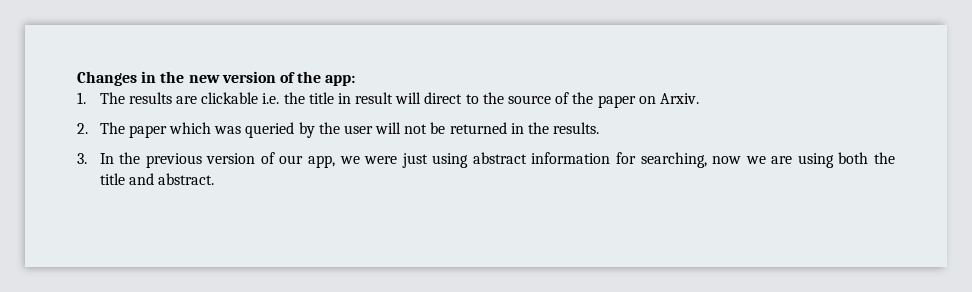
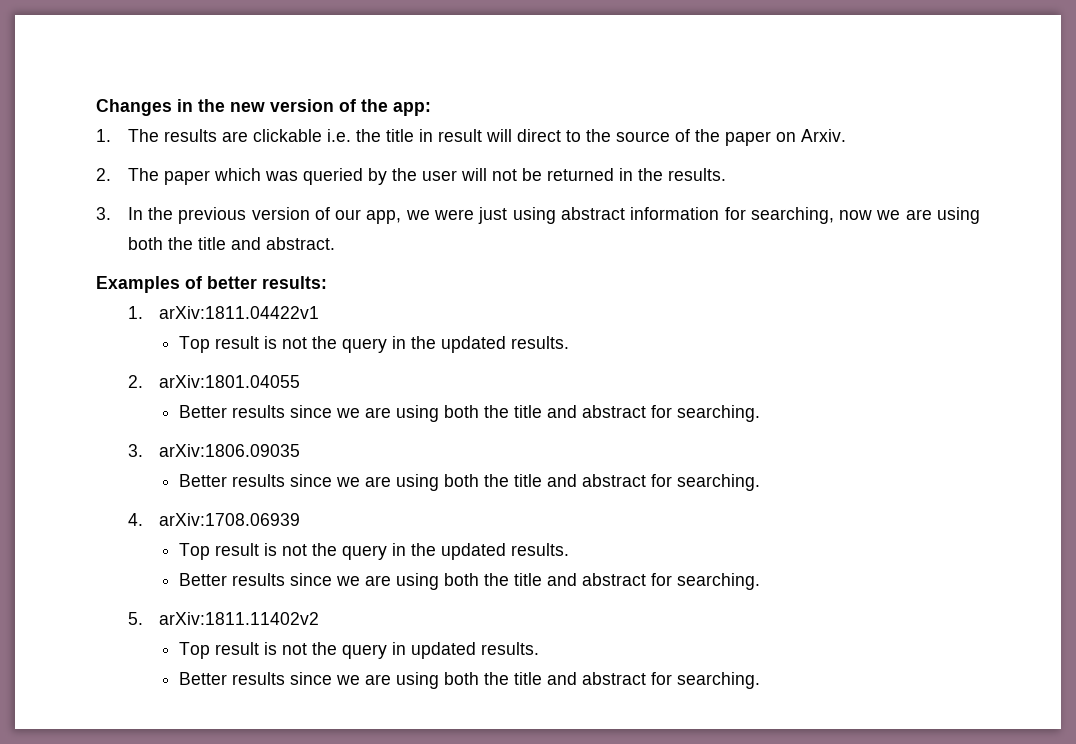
(215, 179) none -> [96,276,327,293] [127,306,320,319] [178,336,569,353] [127,375,301,388] [178,405,760,422] [127,444,301,457] [178,474,760,491] [127,513,301,526] [178,543,569,560] [178,573,760,590] [127,612,320,625] [178,642,539,659] [178,672,760,689] // Examples of better results: // 1. arXiv:1811.04422v1 // Top result is not the query in the updated results. // 2. arXiv:1801.04055 // Better results since we are using both the title and abstract for searching. // 3. arXiv:1806.09035 // Better results since we are using both the title and abstract for searching. // 4. arXiv:1708.06939 // Top result is not the query in the updated results. // Better results since we are using both the title and abstract for searching. // 5. arXiv:1811.11402v2 // Top result is not the query in updated results. // Better results since we are using both the title and abstract for searching.

